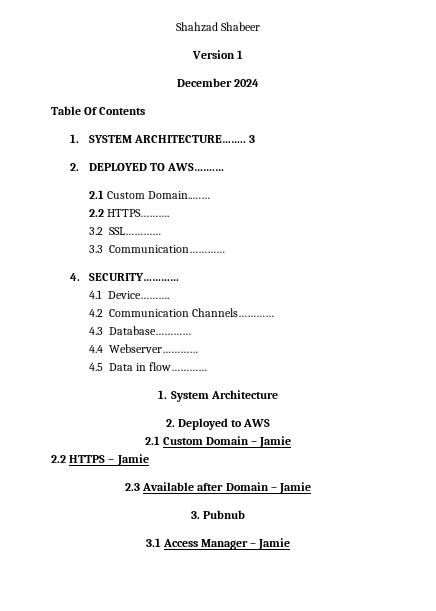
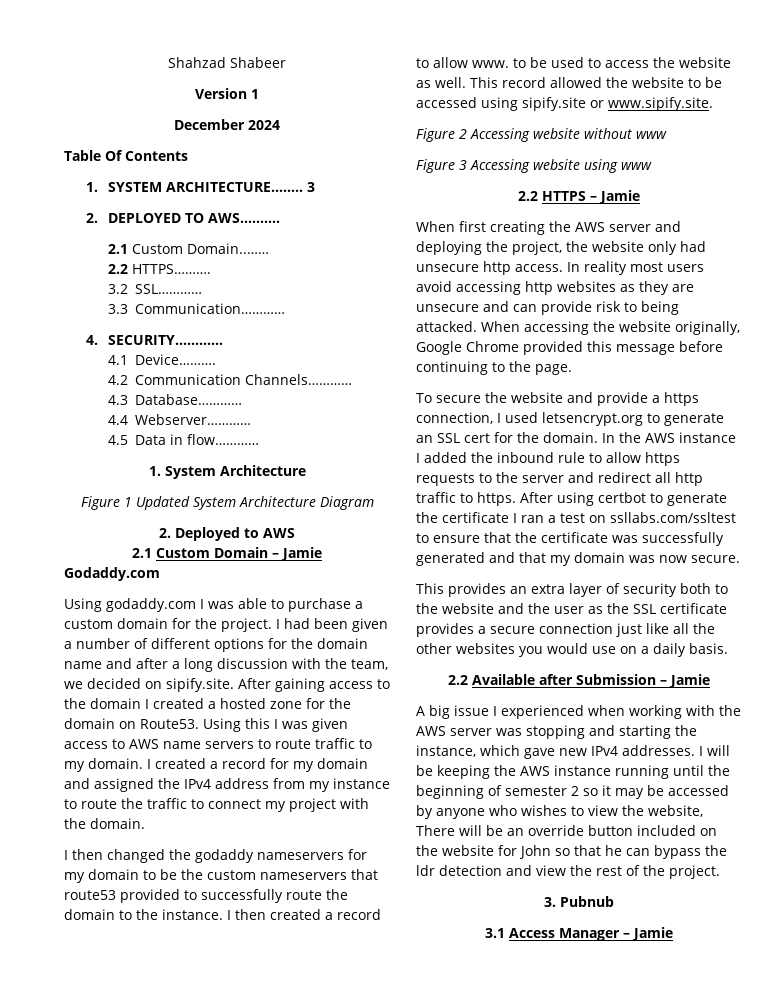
(278, 394) none -> [80,496,374,510] // Figure 1 Updated System Architecture Diagram
[51,454,149,466] [124,483,140,491] 2.2 HTTPS – Jamie // 2.3 -> [64,567,160,581] [64,598,363,612] [64,618,388,632] [64,638,368,652] [64,658,388,672] [64,678,390,692] [64,698,351,709] [64,718,348,732] [64,738,372,749] [64,758,368,772] [64,778,390,792] [64,798,369,812] [64,818,145,829] [64,849,367,863] [64,869,378,883] [64,889,348,903] [64,909,381,920] [416,57,731,68] [416,77,722,88] [416,97,713,111] [416,128,667,142] [416,159,652,173] [518,190,640,204] [416,221,681,235] [416,241,706,255] [416,261,704,275] [416,281,694,295] [416,301,679,315] [416,321,740,335] [416,341,723,355] [416,361,572,375] [416,392,699,406] [416,412,724,426] [416,432,736,443] [416,452,680,466] [416,472,703,486] [416,492,727,506] [416,512,736,523] [416,532,724,546] [416,552,740,566] [416,583,728,597] [416,603,727,614] [416,623,715,637] [416,643,728,657] [448,675,468,685] Godaddy.com // Using godaddy.com I was able to purchase a custom domain for the project. I had been given a number of different options for the domain name and after a long discussion with the team, we decided on sipify.site. After gaining access to the domain I created a hosted zone for the domain on Route53. Using this I was given access to AWS name servers to route traffic to my domain. I created a record for my domain and assigned the IPv4 address from my instance to route the traffic to connect my project with the domain. // I then changed the godaddy nameservers for my domain to be the custom nameservers that route53 provided to successfully route the domain to the instance. I then created a record to allow www. to be used to access the website as well. This record allowed the website to be accessed using sipify.site or www.sipify.site. // Figure 2 Accessing website without www // Figure 3 Accessing website using www // 2.2 HTTPS – Jamie // When first creating the AWS server and deploying the project, the website only had unsecure http access. In reality most users avoid accessing http websites as they are unsecure and can provide risk to being attacked. When accessing the website originally, Google Chrome provided this message before continuing to the page. // To secure the website and provide a https connection, I used letsencrypt.org to generate an SSL cert for the domain. In the AWS instance I added the inbound rule to allow https requests to the server and redirect all http traffic to https. After using certbot to generate the certificate I ran a test on ssllabs.com/ssltest to ensure that the certificate was successfully generated and that my domain was now secure. // This provides an extra layer of security both to the website and the user as the SSL certificate provides a secure connection just like all the other websites you would use on a daily basis. // 2.2
[225,482,312,494] Domain – Jamie -> [576,674,710,688] [416,705,741,719] [416,725,697,739] [416,745,730,759] [416,765,730,779] [416,785,729,799] [416,805,703,819] [416,825,717,836] [416,845,727,859] [416,865,720,879] Submission – Jamie // A big issue I experienced when working with the AWS server was stopping and starting the instance, which gave new IPv4 addresses. I will be keeping the AWS instance running until the beginning of semester 2 so it may be accessed by anyone who wishes to view the website, There will be an override button included on the website for John so that he can bypass the ldr detection and view the rest of the project.

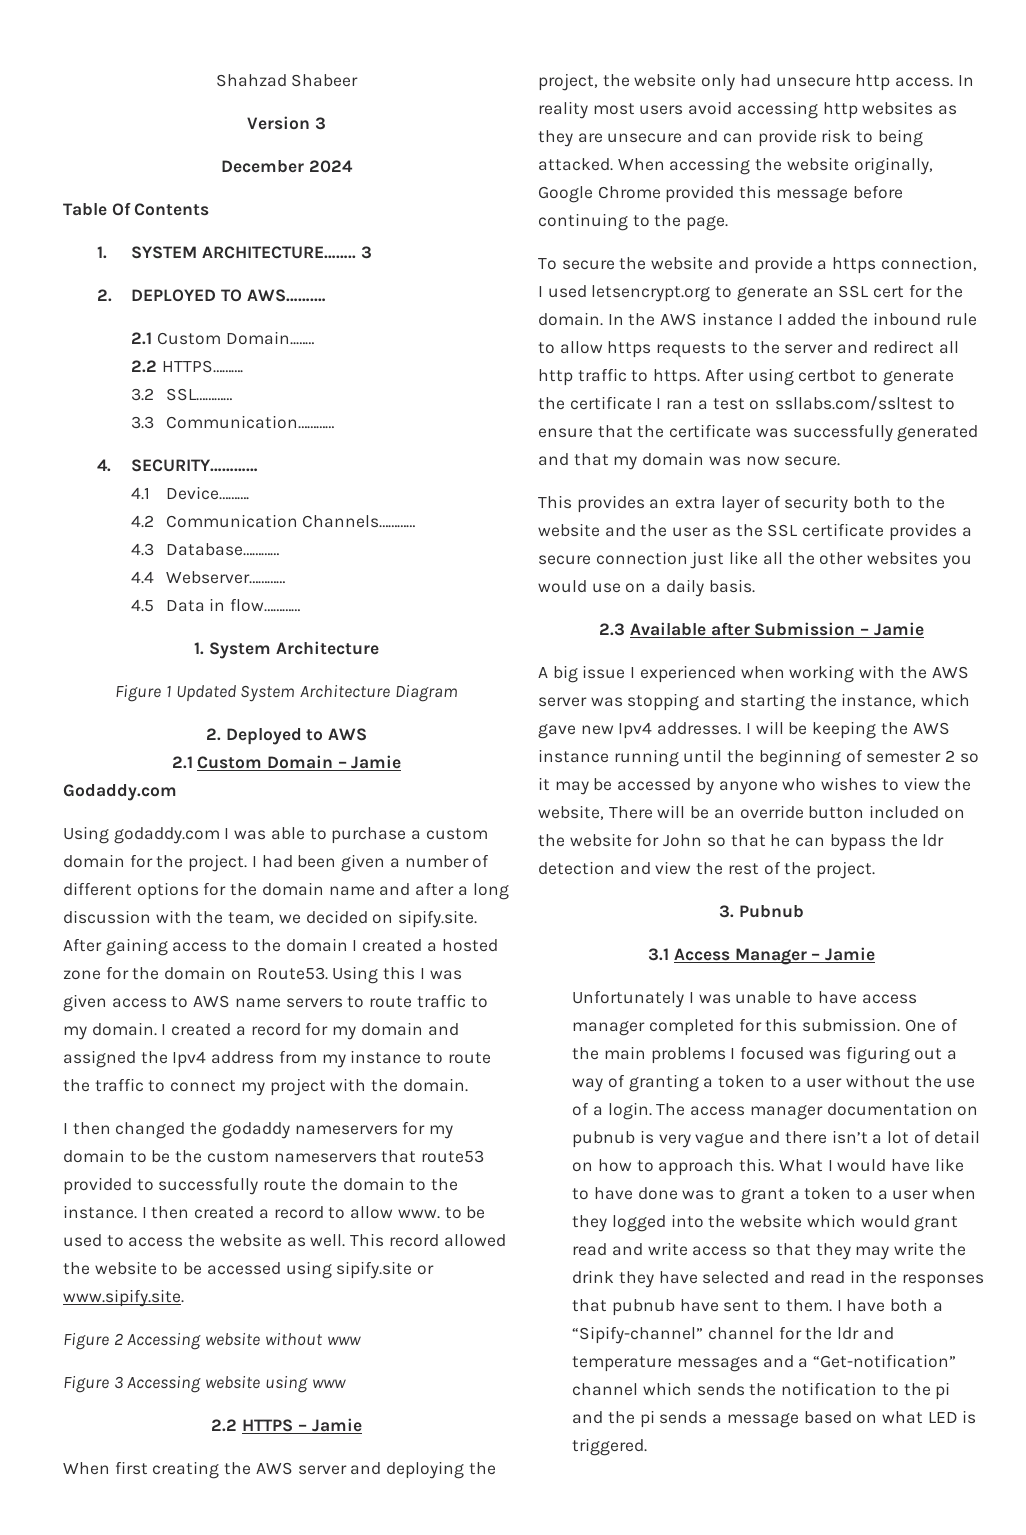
[251,89,259,99] 1 -> [314,117,326,130] 3
[184,779,211,789] IPv4 -> [172,1051,207,1068] Ipv4
[448,675,468,685] 2.2 -> [599,623,626,636] 2.3
[591,746,618,756] IPv4 -> [618,722,653,739] Ipv4
(673, 934) none -> [572,990,917,1008] [572,1018,958,1036] [572,1046,957,1064] [572,1074,976,1092] [572,1102,979,1120] [572,1130,981,1148] [572,1158,964,1176] [572,1187,977,1204] [572,1214,959,1232] [572,1242,966,1260] [572,1270,984,1288] [572,1299,943,1316] [572,1326,894,1344] [572,1354,957,1372] [572,1382,951,1400] [572,1410,977,1428] [572,1438,648,1456] // Unfortunately I was unable to have access manager completed for this submission. One of the main problems I focused was figuring out a way of granting a token to a user without the use of a login. The access manager documentation on pubnub is very vague and there isn’t a lot of detail on how to approach this. What I would have like to have done was to grant a token to a user when they logged into the website which would grant read and write access so that they may write the drink they have selected and read in the responses that pubnub have sent to them. I have both a “Sipify-channel” channel for the ldr and temperature messages and a “Get-notification” channel which sends the notification to the pi and the pi sends a message based on what LED is triggered.

